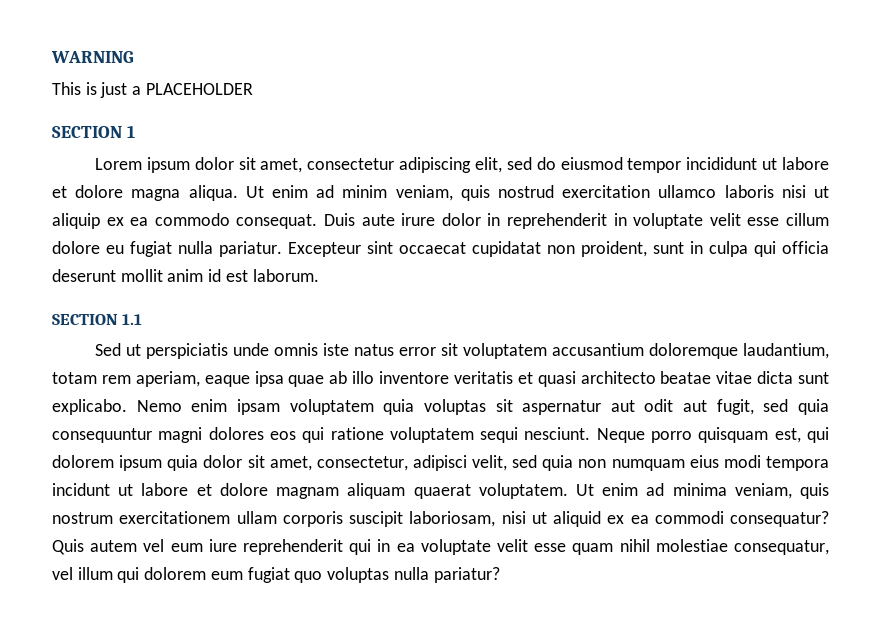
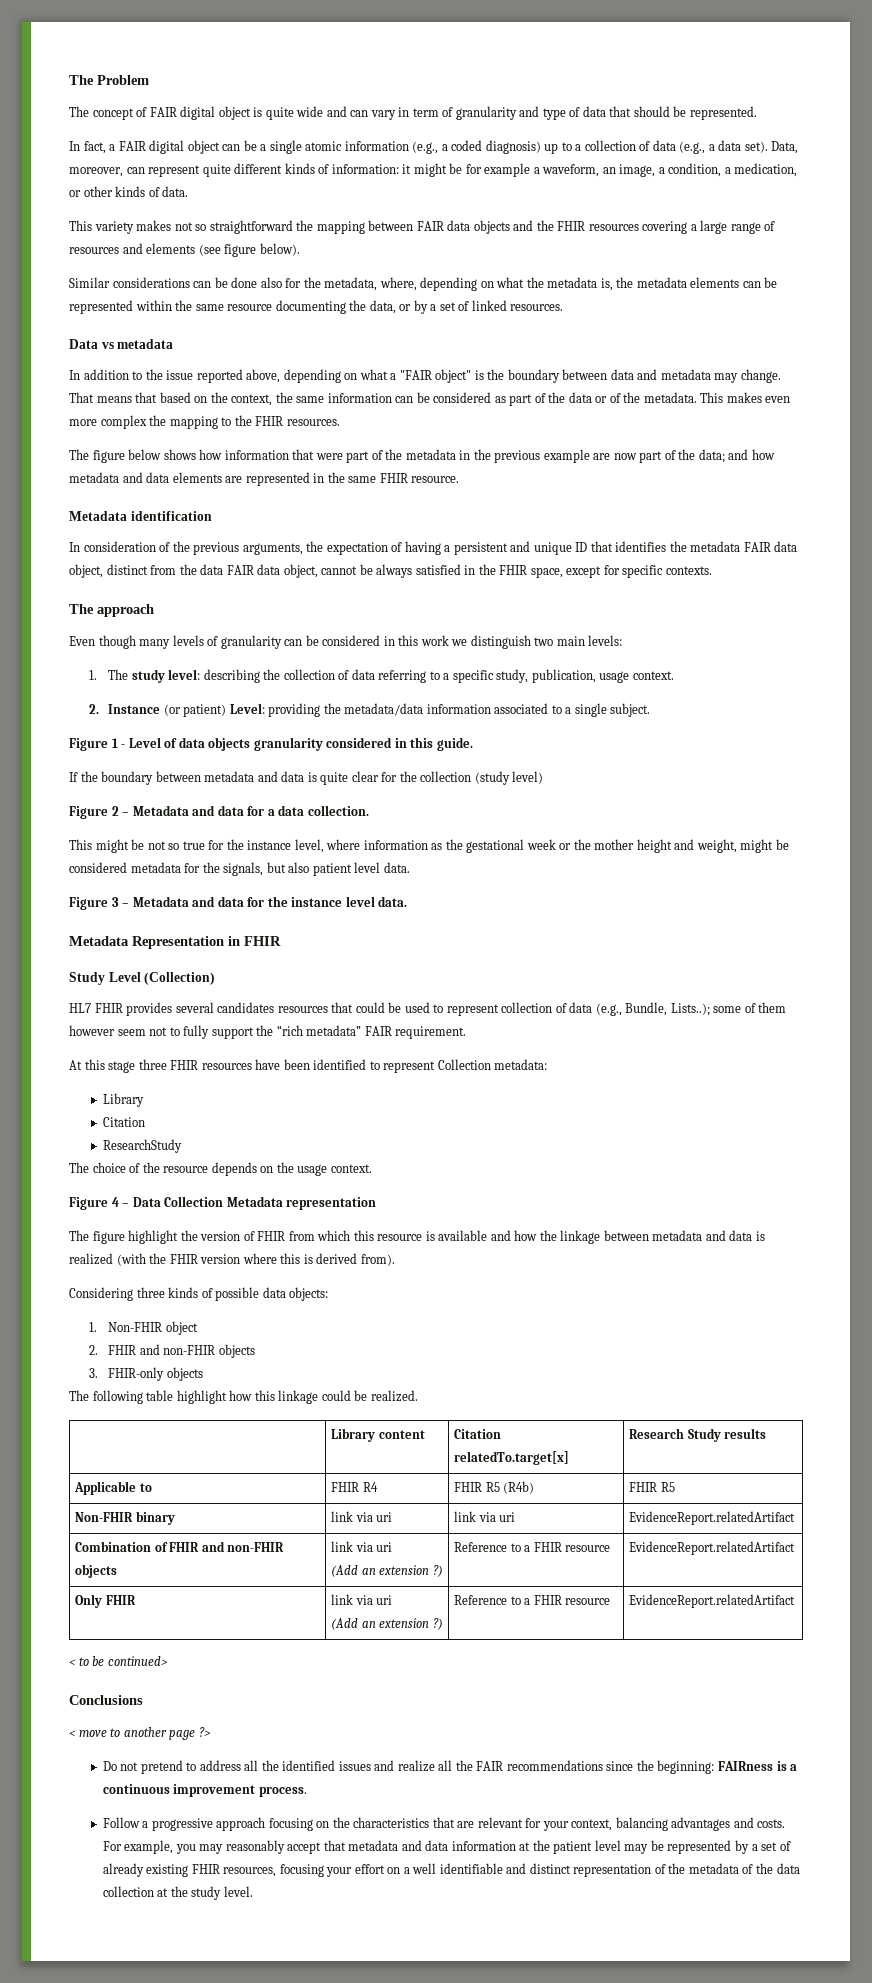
[51,51,134,63] [52,82,253,98] [52,125,135,138] [94,157,829,173] [52,185,830,201] [52,213,830,229] [52,241,829,257] [52,269,319,282] [52,314,143,325] [94,343,829,359] [52,371,829,387] [52,399,829,415] [52,427,829,443] [52,455,829,471] [52,483,829,499] [52,511,829,527] [52,539,830,555] [52,567,500,583] WARNING // This is just a PLACEHOLDER // SECTION 1 // Lorem ipsum dolor sit amet, consectetur adipiscing elit, sed do eiusmod tempor incididunt ut labore et dolore magna aliqua. Ut enim ad minim veniam, quis nostrud exercitation ullamco laboris nisi ut aliquip ex ea commodo consequat. Duis aute irure dolor in reprehenderit in voluptate velit esse cillum dolore eu fugiat nulla pariatur. Excepteur sint occaecat cupidatat non proident, sunt in culpa qui officia deserunt mollit anim id est laborum. // SECTION 1.1 // Sed ut perspiciatis unde omnis iste natus error sit voluptatem accusantium doloremque laudantium, totam rem aperiam, eaque ipsa quae ab illo inventore veritatis et quasi architecto beatae vitae dicta sunt explicabo. Nemo enim ipsam voluptatem quia voluptas sit aspernatur aut odit aut fugit, sed quia consequuntur magni dolores eos qui ratione voluptatem sequi nesciunt. Neque porro quisquam est, qui dolorem ipsum quia dolor sit amet, consectetur, adipisci velit, sed quia non numquam eius modi tempora incidunt ut labore et dolore magnam aliquam quaerat voluptatem. Ut enim ad minima veniam, quis nostrum exercitationem ullam corporis suscipit laboriosam, nisi ut aliquid ex ea commodi consequatur? Quis autem vel eum iure reprehenderit qui in ea voluptate velit esse quam nihil molestiae consequatur, vel illum qui dolorem eum fugiat quo voluptas nulla pariatur? -> [69,75,149,85] [69,106,757,120] [69,140,799,154] [69,163,798,177] [69,186,189,197] [69,220,776,234] [69,243,300,257] [69,277,778,291] [69,300,564,314] [69,339,174,349] [69,369,781,383] [69,392,791,406] [69,415,340,429] [69,449,775,463] [69,472,460,486] [69,511,212,521] [69,541,798,555] [69,564,712,578] [69,604,154,617] [69,635,623,649] [88,669,674,683] [88,703,651,717] [69,737,473,751] [69,771,544,785] [69,805,369,819] [69,839,789,853] [69,862,410,876] [69,896,408,910] [69,936,281,949] [69,972,216,985] [69,1002,787,1016] [69,1025,467,1039] [69,1059,548,1073] [102,1093,144,1107] [102,1117,145,1127] [102,1139,182,1153] [69,1162,372,1176] [69,1196,377,1210] [69,1230,765,1244] [69,1253,395,1266] [69,1287,329,1301] [88,1321,198,1335] [88,1344,255,1358] [88,1367,203,1381] [69,1390,418,1404] [331,1428,425,1442] [454,1429,502,1439] [454,1451,570,1465] [629,1428,767,1442] [74,1481,152,1495] [331,1482,378,1492] [454,1481,535,1494] [629,1482,675,1492] [75,1511,175,1525] [331,1511,393,1522] [454,1511,516,1522] [629,1511,796,1525] [75,1541,285,1552] [75,1564,118,1578] [331,1541,393,1552] [331,1565,443,1577] [454,1542,611,1552] [629,1541,796,1555] [75,1594,136,1608] [331,1594,393,1605] [331,1618,443,1630] [454,1595,611,1605] [629,1594,796,1608] [69,1656,168,1666] [69,1695,143,1705] [69,1727,211,1740] [102,1760,798,1774] [102,1784,307,1797] [102,1817,786,1831] [102,1840,791,1854] [102,1863,800,1877] [102,1886,253,1900] The Problem // The concept of FAIR digital object is quite wide and can vary in term of granularity and type of data that should be represented. // In fact, a FAIR digital object can be a single atomic information (e.g., a coded diagnosis) up to a collection of data (e.g., a data set). Data, moreover, can represent quite different kinds of information: it might be for example a waveform, an image, a condition, a medication, or other kinds of data. // This variety makes not so straightforward the mapping between FAIR data objects and the FHIR resources covering a large range of resources and elements (see figure below). // Similar considerations can be done also for the metadata, where, depending on what the metadata is, the metadata elements can be represented within the same resource documenting the data, or by a set of linked resources. // Data vs metadata // In addition to the issue reported above, depending on what a "FAIR object" is the boundary between data and metadata may change. That means that based on the context, the same information can be considered as part of the data or of the metadata. This makes even more complex the mapping to the FHIR resources. // The figure below shows how information that were part of the metadata in the previous example are now part of the data; and how metadata and data elements are represented in the same FHIR resource. // Metadata identification // In consideration of the previous arguments, the expectation of having a persistent and unique ID that identifies the metadata FAIR data object, distinct from the data FAIR data object, cannot be always satisfied in the FHIR space, except for specific contexts. // The approach // Even though many levels of granularity can be considered in this work we distinguish two main levels: // 1. The study level: describing the collection of data referring to a specific study, publication, usage context. // 2. Instance (or patient) Level: providing the metadata/data information associated to a single subject. // Figure 1 - Level of data objects granularity considered in this guide. // If the boundary between metadata and data is quite clear for the collection (study level) // Figure 2 – Metadata and data for a data collection. // This might be not so true for the instance level, where information as the gestational week or the mother height and weight, might be considered metadata for the signals, but also patient level data. // Figure 3 – Metadata and data for the instance level data. // Metadata Representation in FHIR // Study Level (Collection) // HL7 FHIR provides several candidates resources that could be used to represent collection of data (e.g., Bundle, Lists..); some of them however seem not to fully support the “rich metadata” FAIR requirement. // At this stage three FHIR resources have been identified to represent Collection metadata: // Library // Citation // ResearchStudy // The choice of the resource depends on the usage context. // Figure 4 – Data Collection Metadata representation // The figure highlight the version of FHIR from which this resource is available and how the linkage between metadata and data is realized (with the FHIR version where this is derived from). // Considering three kinds of possible data objects: // 1. Non-FHIR object // 2. FHIR and non-FHIR objects // 3. FHIR-only objects // The following table highlight how this linkage could be realized. // | Library content | Citation relatedTo.target[x] | Research Study results // Applicable to | FHIR R4 | FHIR R5 (R4b) | FHIR R5 // Non-FHIR binary | link via uri | link via uri | EvidenceReport.relatedArtifact // Combination of FHIR and non-FHIR objects | link via uri // (Add an extension ?) | Reference to a FHIR resource | EvidenceReport.relatedArtifact // Only FHIR | link via uri // (Add an extension ?) | Reference to a FHIR resource | EvidenceReport.relatedArtifact // < to be continued> // Conclusions // < move to another page ?> // Do not pretend to address all the identified issues and realize all the FAIR recommendations since the beginning: FAIRness is a continuous improvement process. // Follow a progressive approach focusing on the characteristics that are relevant for your context, balancing advantages and costs. For example, you may reasonably accept that metadata and data information at the patient level may be represented by a set of already existing FHIR resources, focusing your effort on a well identifiable and distinct representation of the metadata of the data collection at the study level.

